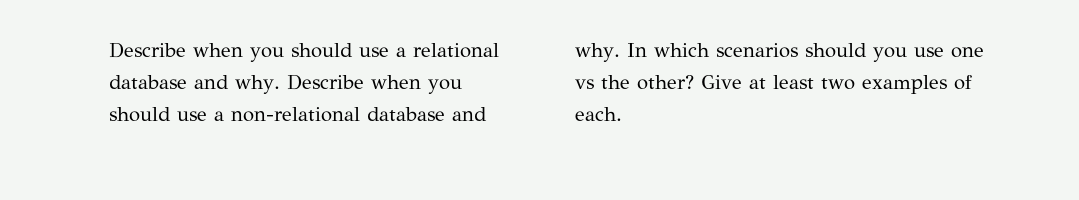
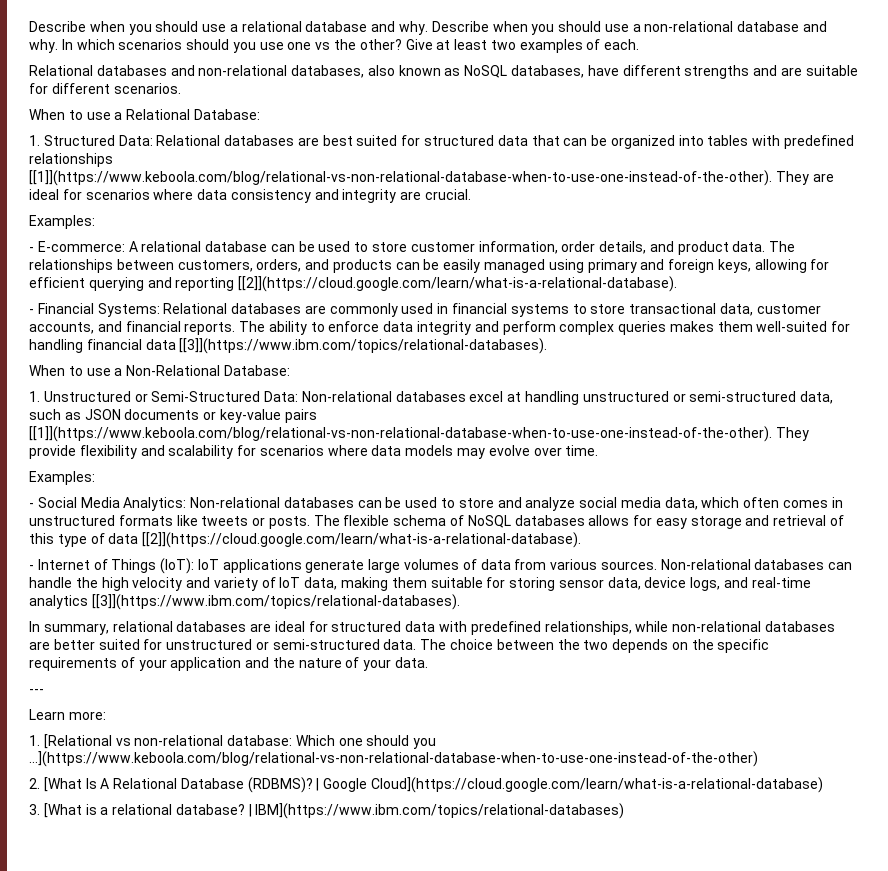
(622, 114) none -> [29,65,858,79] [29,83,181,94] [29,109,260,120] [29,135,855,149] [29,153,113,167] [29,170,834,186] [29,189,472,203] [29,215,95,229] [29,241,796,255] [29,259,830,273] [29,276,678,292] [29,303,821,317] [29,321,851,335] [29,338,548,354] [29,365,290,376] [29,391,834,405] [29,409,317,423] [29,426,809,442] [29,445,599,459] [29,471,95,485] [29,497,843,511] [29,515,845,529] [29,532,582,548] [29,558,853,574] [29,577,811,591] [29,594,460,610] [29,621,835,635] [29,639,770,653] [29,657,429,671] [29,689,44,694] [29,709,106,720] [29,734,437,749] [29,751,758,767] [29,777,824,793] [29,803,625,819] // Relational databases and non-relational databases, also known as NoSQL databases, have different strengths and are suitable for different scenarios. // When to use a Relational Database: // 1. Structured Data: Relational databases are best suited for structured data that can be organized into tables with predefined relationships [[1]](https://www.keboola.com/blog/relational-vs-non-relational-database-when-to-use-one-instead-of-the-other). They are ideal for scenarios where data consistency and integrity are crucial. // Examples: // - E-commerce: A relational database can be used to store customer information, order details, and product data. The relationships between customers, orders, and products can be easily managed using primary and foreign keys, allowing for efficient querying and reporting [[2]](https://cloud.google.com/learn/what-is-a-relational-database). // - Financial Systems: Relational databases are commonly used in financial systems to store transactional data, customer accounts, and financial reports. The ability to enforce data integrity and perform complex queries makes them well-suited for handling financial data [[3]](https://www.ibm.com/topics/relational-databases). // When to use a Non-Relational Database: // 1. Unstructured or Semi-Structured Data: Non-relational databases excel at handling unstructured or semi-structured data, such as JSON documents or key-value pairs [[1]](https://www.keboola.com/blog/relational-vs-non-relational-database-when-to-use-one-instead-of-the-other). They provide flexibility and scalability for scenarios where data models may evolve over time. // Examples: // - Social Media Analytics: Non-relational databases can be used to store and analyze social media data, which often comes in unstructured formats like tweets or posts. The flexible schema of NoSQL databases allows for easy storage and retrieval of this type of data [[2]](https://cloud.google.com/learn/what-is-a-relational-database). // - Internet of Things (IoT): IoT applications generate large volumes of data from various sources. Non-relational databases can handle the high velocity and variety of IoT data, making them suitable for storing sensor data, device logs, and real-time analytics [[3]](https://www.ibm.com/topics/relational-databases). // In summary, relational databases are ideal for structured data with predefined relationships, while non-relational databases are better suited for unstructured or semi-structured data. The choice between the two depends on the specific requirements of your application and the nature of your data. // --- // Learn more: // 1. [Relational vs non-relational database: Which one should you ...](https://www.keboola.com/blog/relational-vs-non-relational-database-when-to-use-one-instead-of-the-other) // 2. [What Is A Relational Database (RDBMS)? | Google Cloud](https://cloud.google.com/learn/what-is-a-relational-database) // 3. [What is a relational database? | IBM](https://www.ibm.com/topics/relational-databases)

